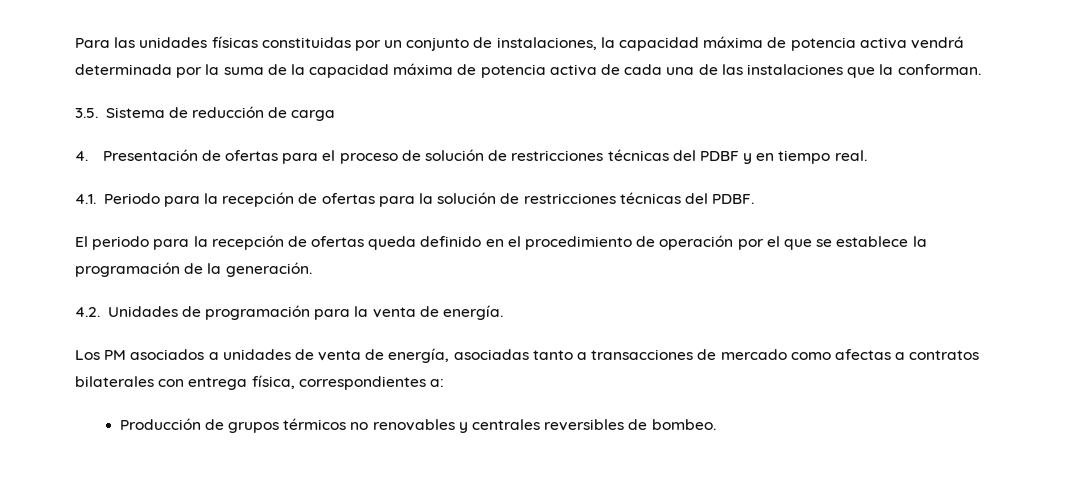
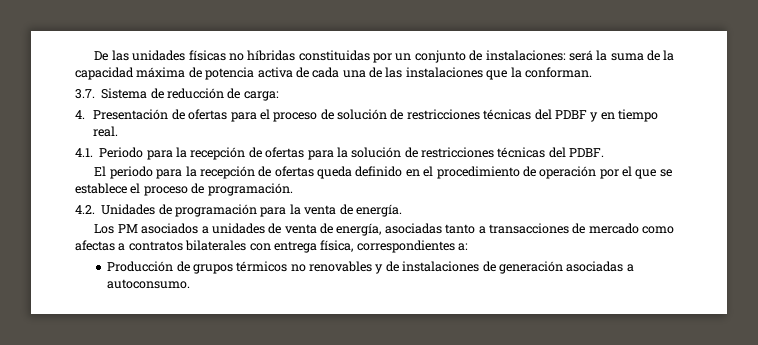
[75,38,110,48] Para -> [94,51,109,61] De
(258, 42) none -> [228,50,296,61] no híbridas
[496,36,964,51] [75,64,203,78] instalaciones, la capacidad máxima de potencia activa vendrá determinada por -> [485,50,593,61] instalaciones: será
[75,108,98,118] 3.5. -> [75,89,95,99] 3.7.
[291,110,336,121] carga -> [243,91,279,101] carga:
[912,236,927,247] [75,262,312,277] la programación de la generación. -> [130,183,293,196] el proceso de programación.
[472,419,716,431] centrales reversibles de bombeo. -> [385,261,634,274] [107,279,191,289] de instalaciones de generación asociadas a autoconsumo.

